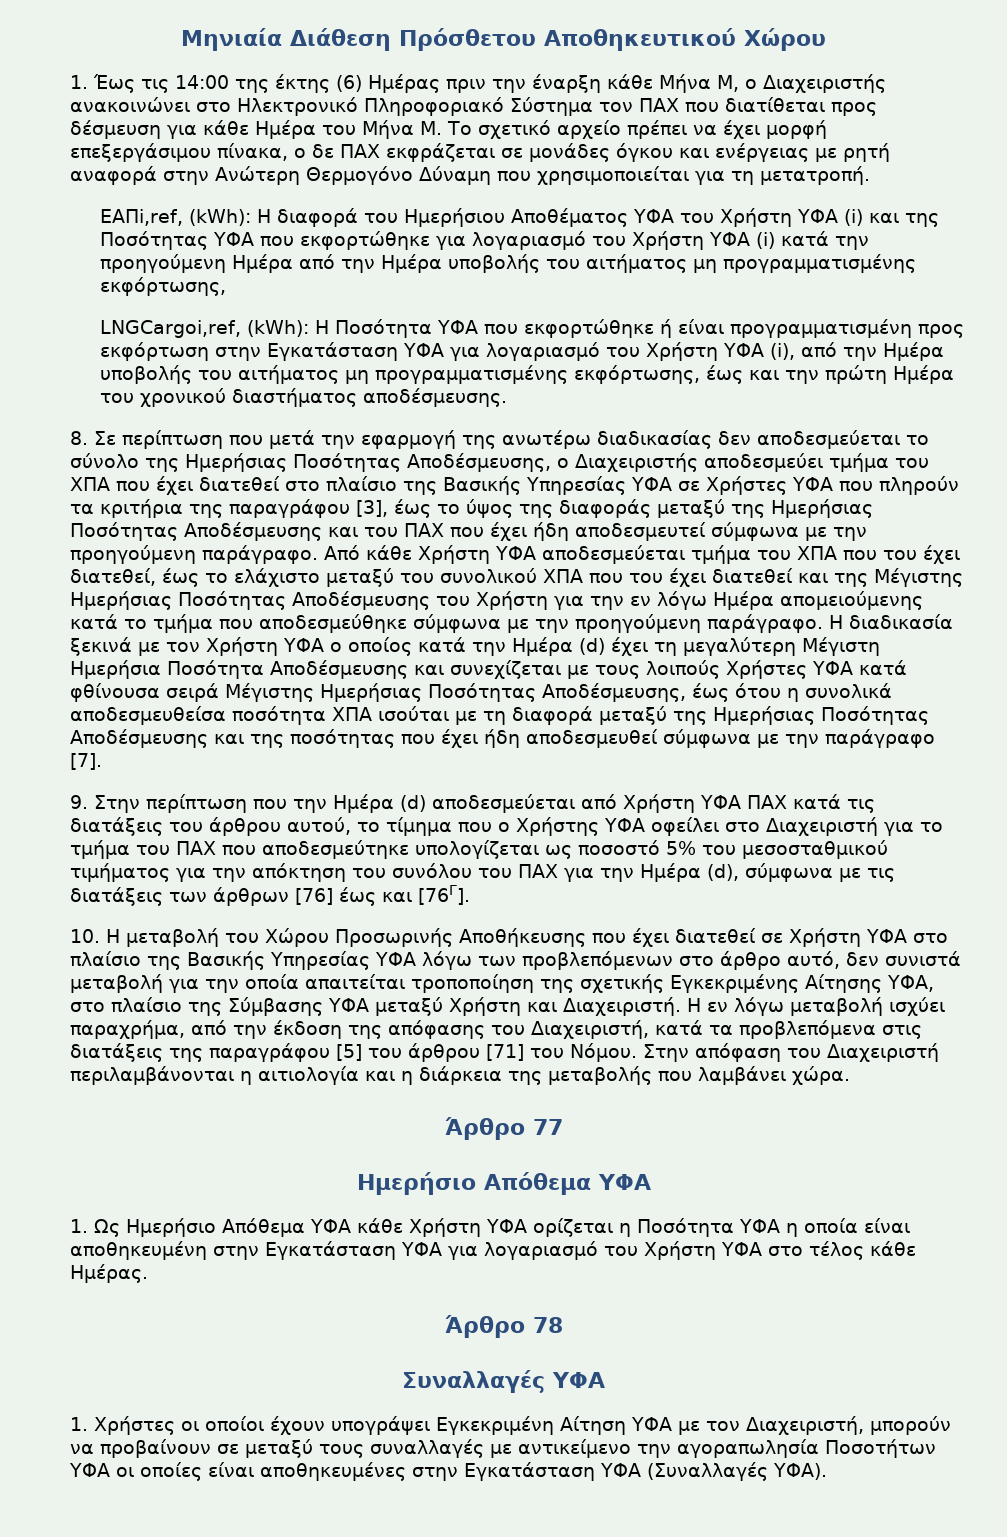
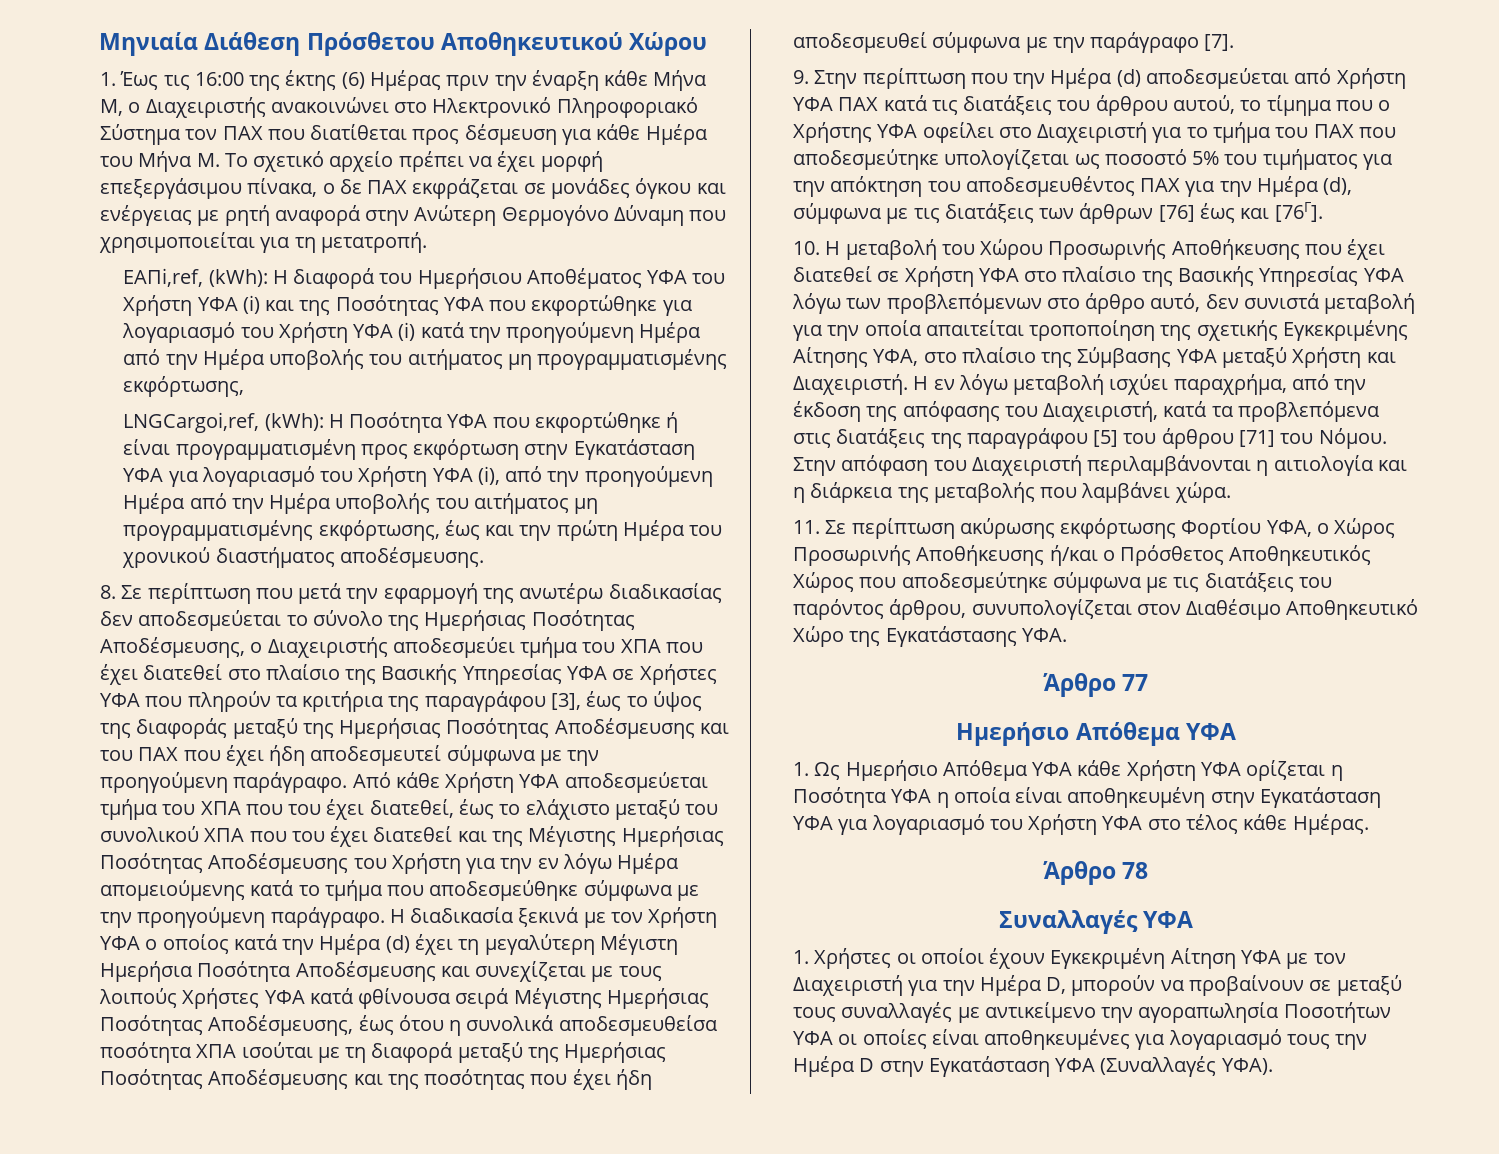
[174,75,229,89] 14:00 -> [194,72,244,86] 16:00
(877, 354) none -> [584,466,713,487] [123,493,264,514] προηγούμενη Ημέρα από την
[741,840,888,859] μεσοσταθμικού -> (1258, 159) none
[391,863,512,879] συνόλου του -> [965,176,1135,197] αποδεσμευθέντος
(850, 1075) none -> [793,518,1396,539] [793,545,1372,566] [793,572,1332,593] [793,599,1419,620] [793,626,1067,647] // 11. Σε περίπτωση ακύρωσης εκφόρτωσης Φορτίου ΥΦΑ, ο Χώρος Προσωρινής Αποθήκευσης ή/και ο Πρόσθετος Αποθηκευτικός Χώρος που αποδεσμεύτηκε σύμφωνα με τις διατάξεις του παρόντος άρθρου, συνυπολογίζεται στον Διαθέσιμο Αποθηκευτικό Χώρο της Εγκατάστασης ΥΦΑ.
[330,1416,430,1435] υπογράψει -> (1046, 958) none
[745,1416,864,1435] Διαχειριστή, -> [793,975,1067,996] Διαχειριστή για την Ημέρα D,
(406, 1471) none -> [1135,1029,1368,1050] [793,1056,875,1077] για λογαριασμό τους την Ημέρα D

